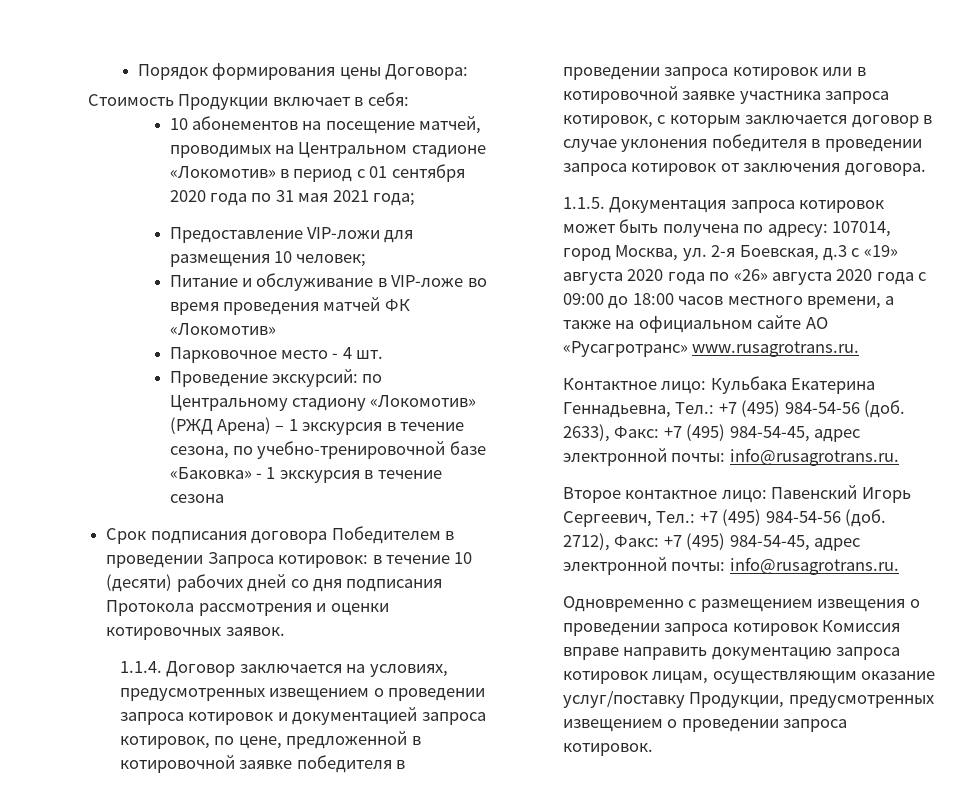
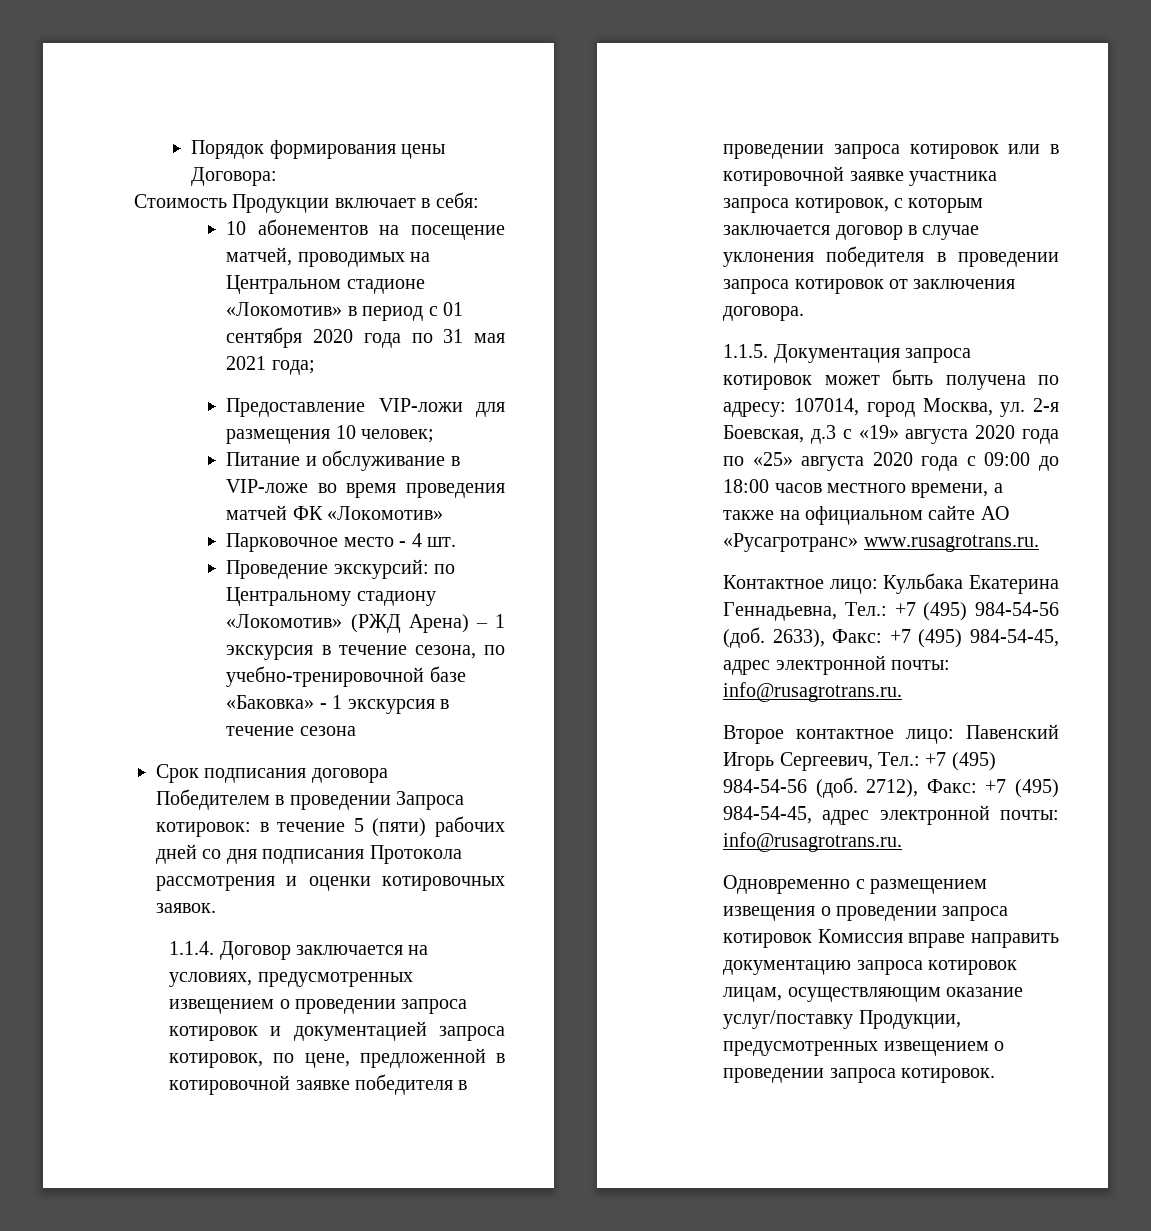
[454,552,473,564] [106,574,173,592] 10 (десяти) -> [353,818,427,837] 5 (пяти)
[733,269,768,281] «26» -> [752,452,793,466] «25»

